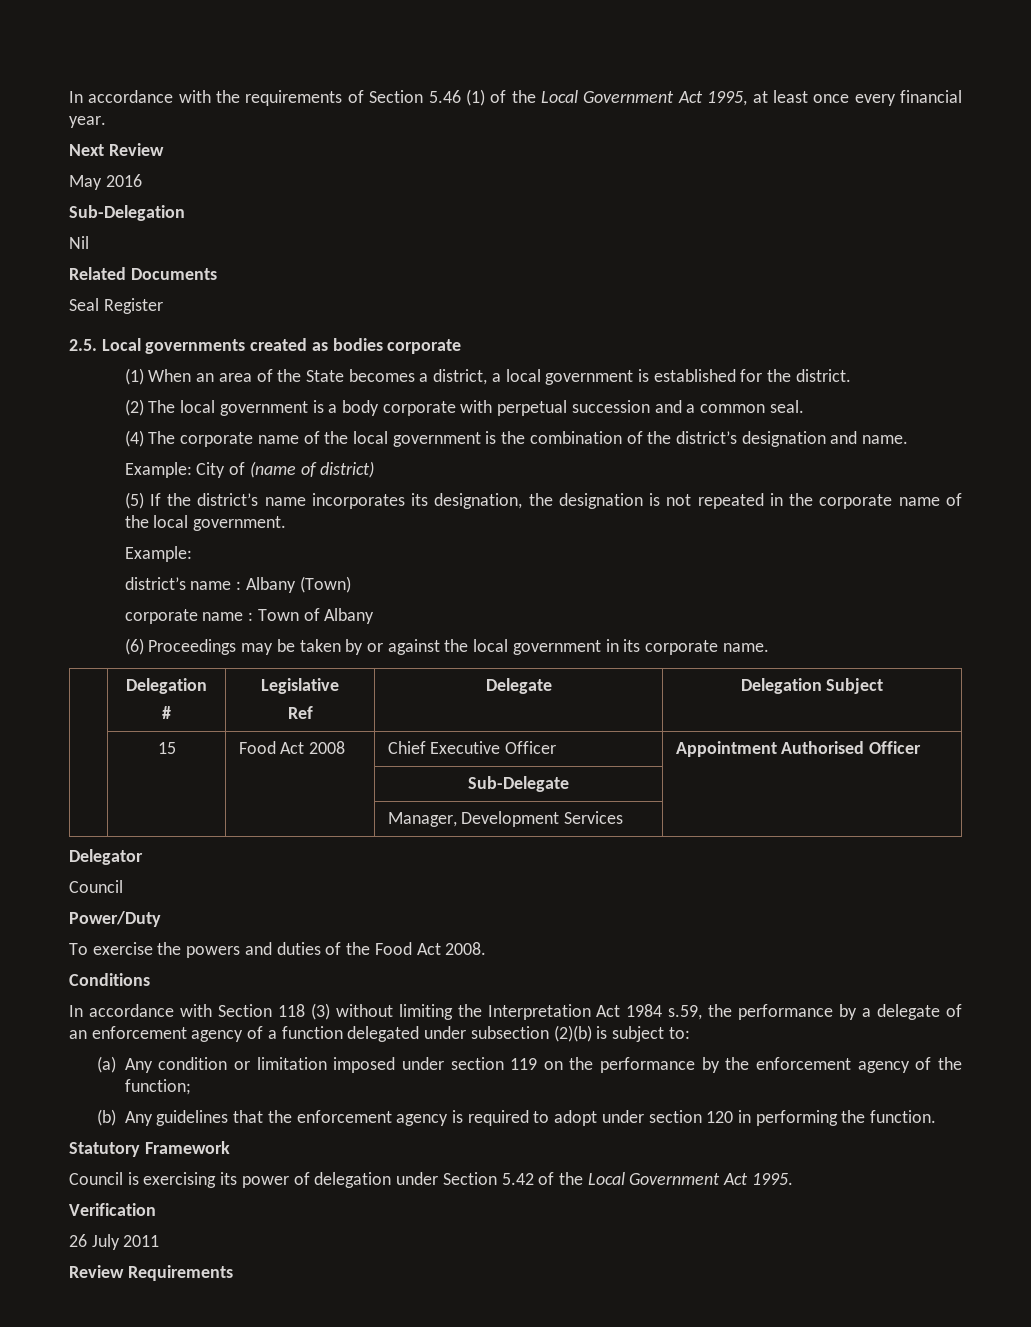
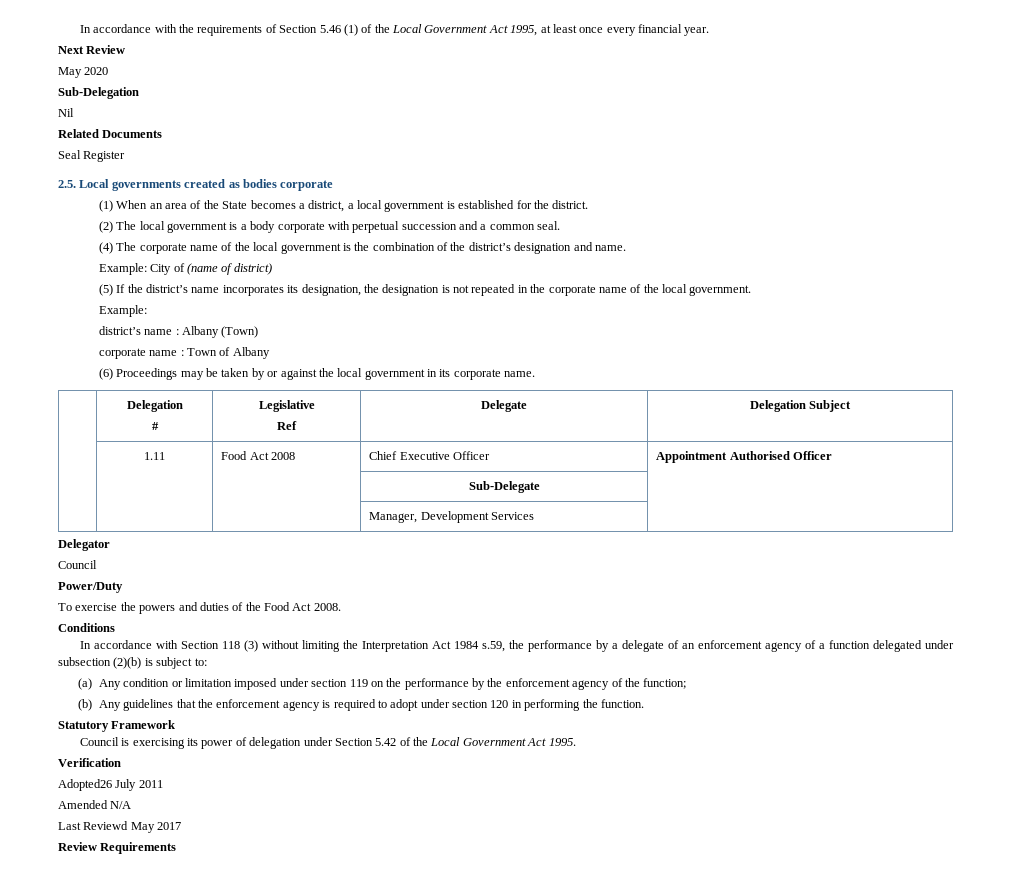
[105,174,142,187] 2016 -> [84,67,109,75] 2020
[157,742,176,754] 15 -> [144,452,165,460] 1.11
[69,1234,87,1247] 26 -> [58,779,112,791] Adopted26
(160, 1241) none -> [58,800,132,809] [58,821,182,833] // Amended N/A // Last Reviewd May 2017

